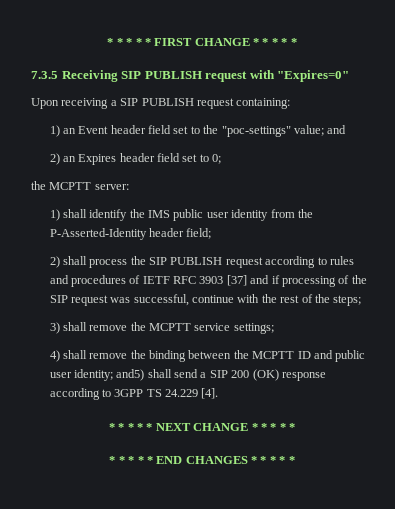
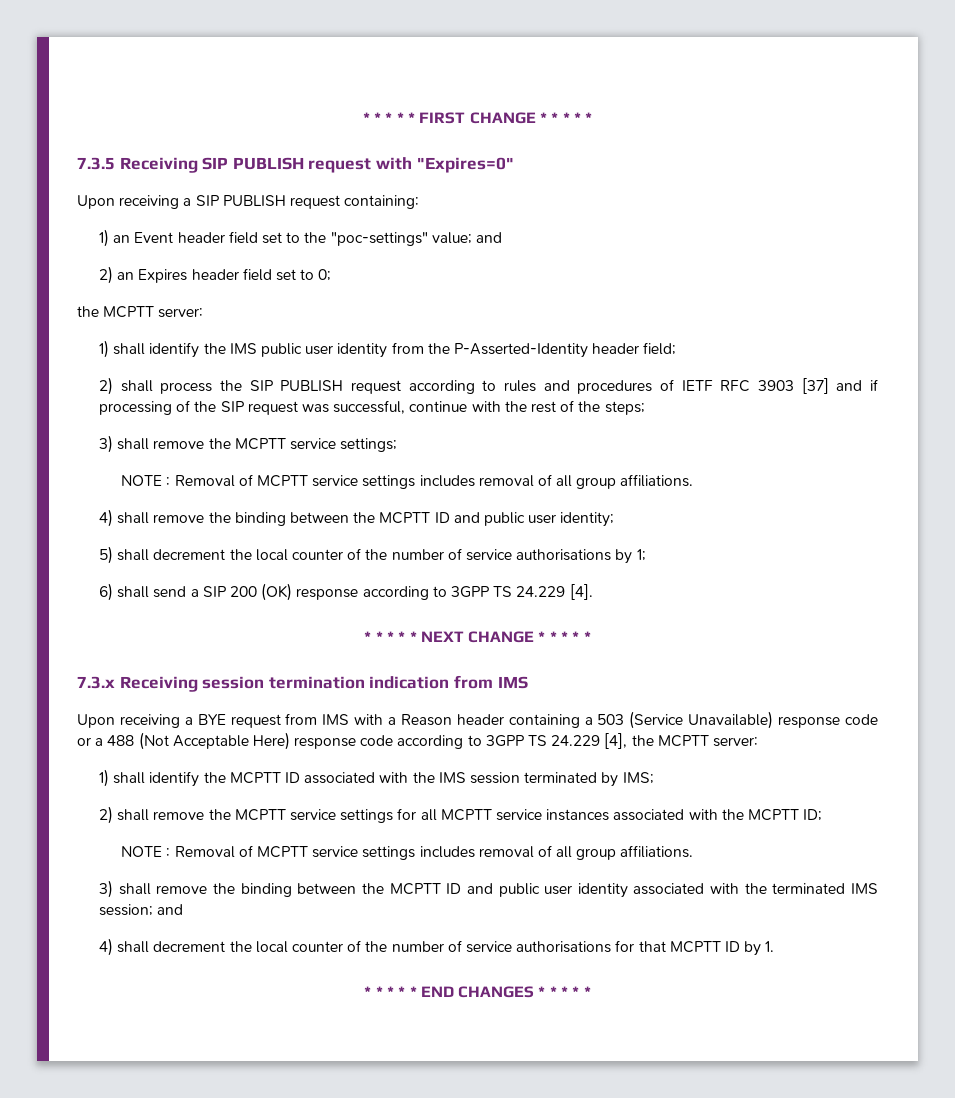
(274, 328) none -> [121,474,694,489] // NOTE : Removal of MCPTT service settings includes removal of all group affiliations.
[116,369,145,381] and5) -> [99,546,646,564] [99,583,114,601] // 5) shall decrement the local counter of the number of service authorisations by 1; // 6)
(296, 427) none -> [77,675,528,692] [77,711,878,729] [77,732,758,750] [99,769,654,787] [99,806,823,824] [121,845,694,860] [99,880,878,898] [99,904,184,916] [99,938,775,956] // 7.3.x Receiving session termination indication from IMS // Upon receiving a BYE request from IMS with a Reason header containing a 503 (Service Unavailable) response code or a 488 (Not Acceptable Here) response code according to 3GPP TS 24.229 [4], the MCPTT server: // 1) shall identify the MCPTT ID associated with the IMS session terminated by IMS; // 2) shall remove the MCPTT service settings for all MCPTT service instances associated with the MCPTT ID; // NOTE : Removal of MCPTT service settings includes removal of all group affiliations. // 3) shall remove the binding between the MCPTT ID and public user identity associated with the terminated IMS session; and // 4) shall decrement the local counter of the number of service authorisations for that MCPTT ID by 1.

